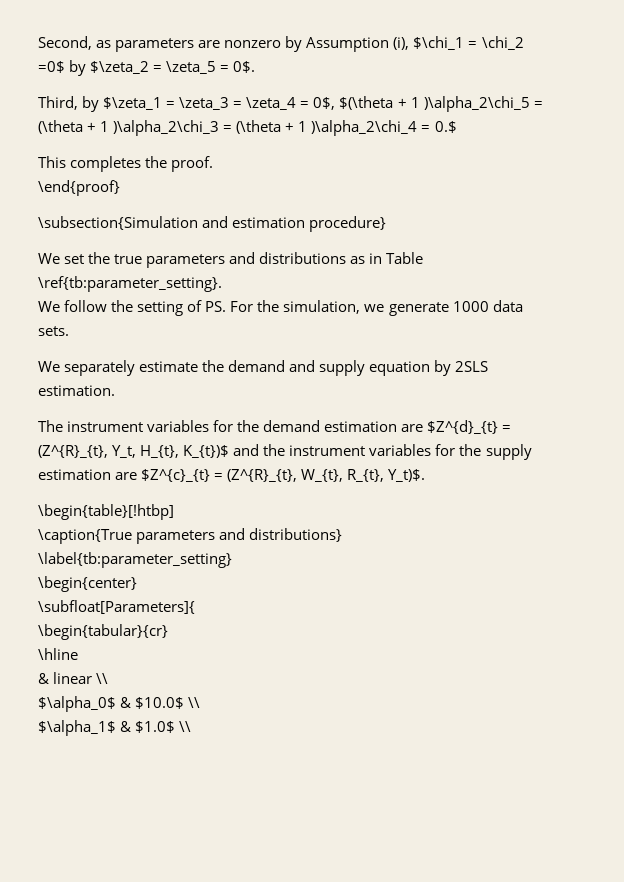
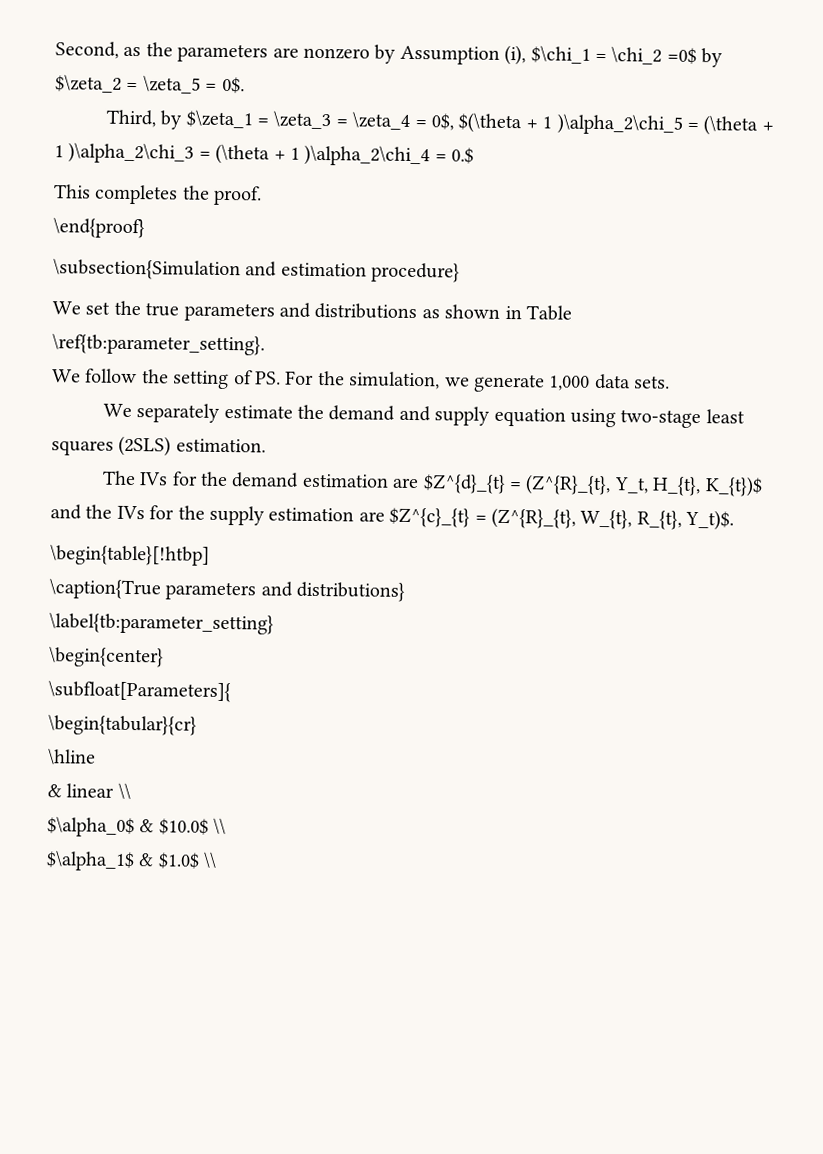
(112, 44) none -> [145,42,173,57] the
(366, 260) none -> [444,304,501,319] shown
[452,301,489,312] 1000 -> [548,375,591,391] 1,000
[434,360,489,376] by 2SLS -> [569,408,745,429] [51,435,172,457] using two-stage least squares (2SLS)
[67,420,210,432] instrument variables -> [139,472,169,486] IVs
[289,444,432,456] instrument variables -> [116,505,145,520] IVs

